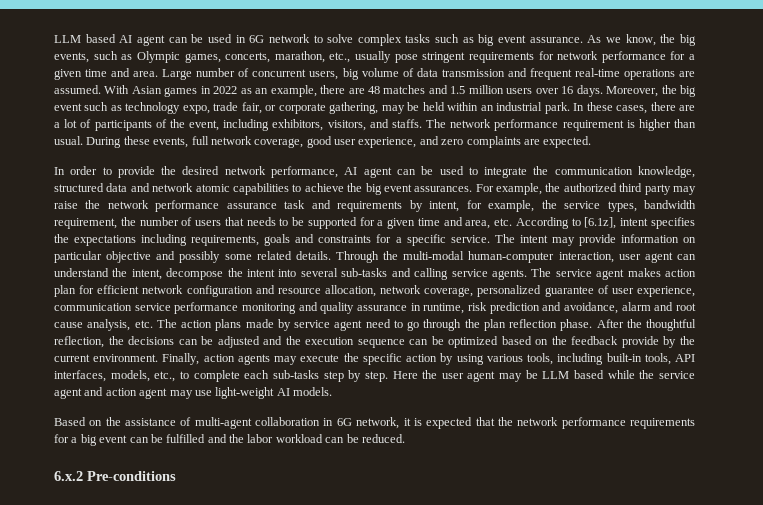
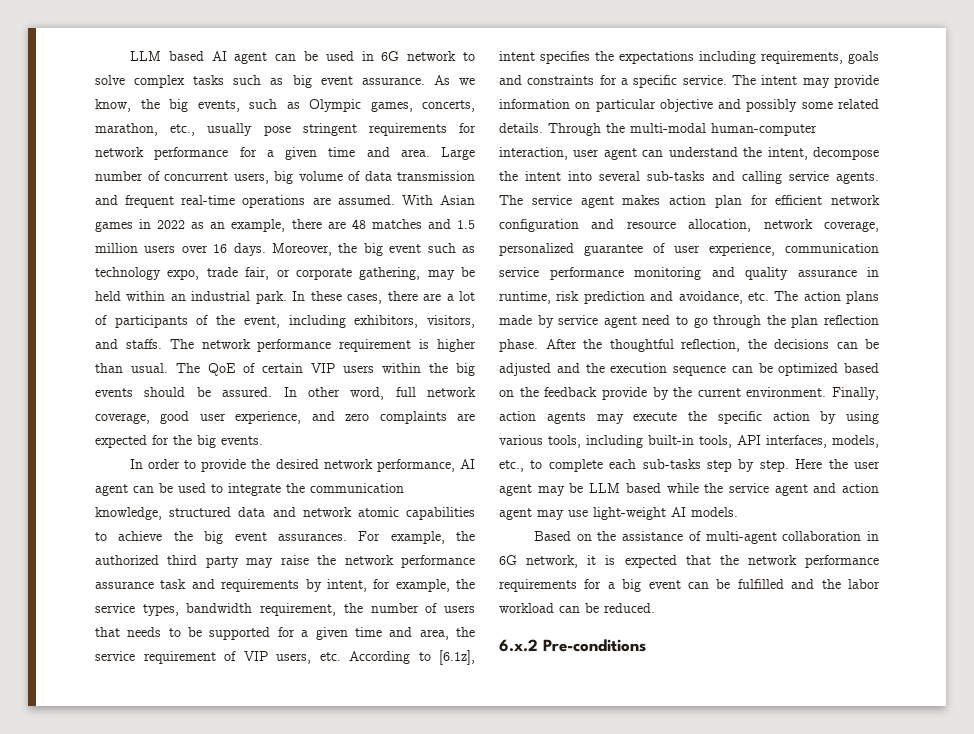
[86,136,189,148] During these events, -> [176,363,475,376] [95,387,385,400] The QoE of certain VIP users within the big events should be assured. In other word,
[543,136,592,148] expected. -> [95,435,263,448] expected for the big events.
(491, 224) none -> [456,627,476,637] [95,651,311,664] the service requirement of VIP users,
[621,302,696,311] [54,319,131,331] alarm and root cause analysis, -> (743, 297) none

